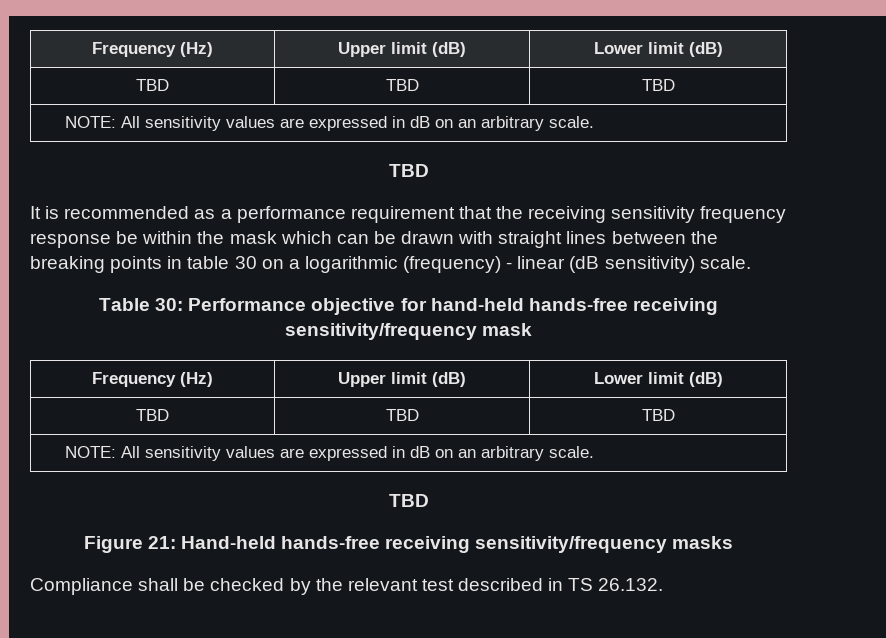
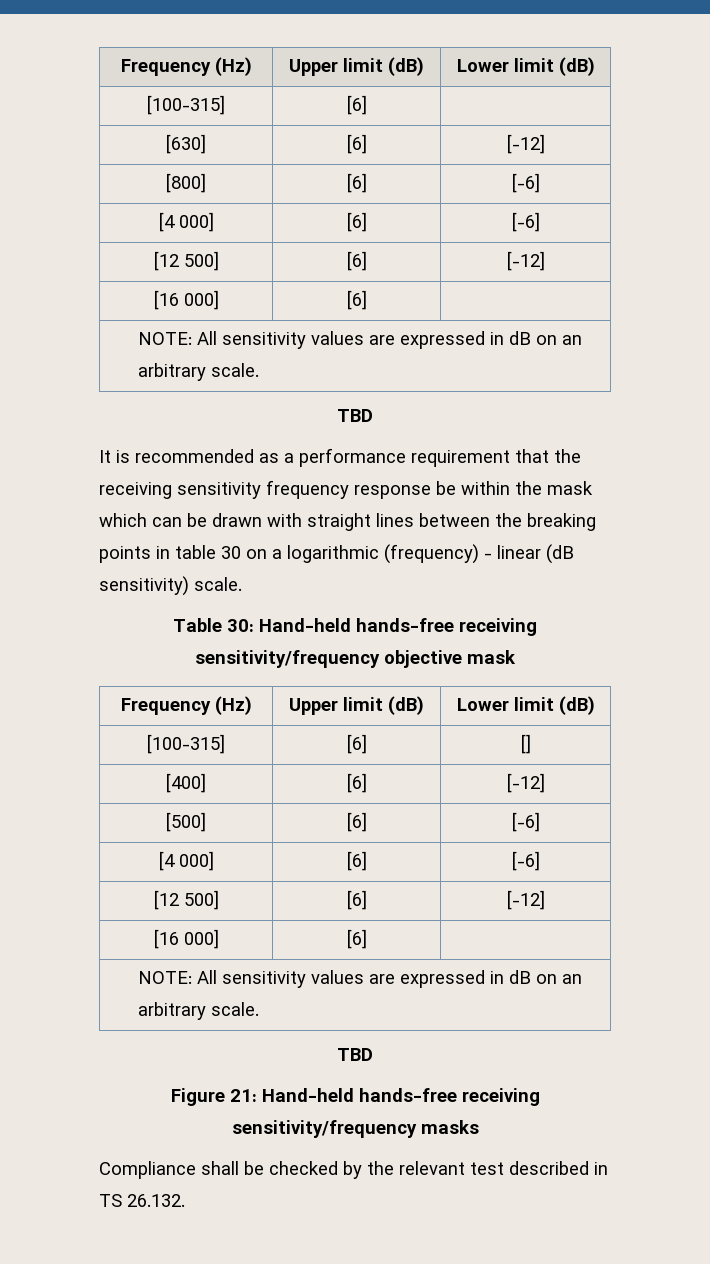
[92,42,213,57] [338,42,466,57] [593,42,723,57] [136,79,169,91] [385,79,419,91] [641,79,675,91] Frequency (Hz) | Upper limit (dB) | Lower limit (dB) // TBD | TBD | TBD -> [120,57,252,76] [289,57,424,76] [456,57,595,76] [147,95,225,115] [346,95,367,115] [166,134,206,154] [346,134,367,154] [506,134,545,154] [166,173,206,193] [346,173,367,193] [511,173,540,193] [158,212,214,232] [346,212,367,232] [511,212,540,232] [153,251,219,271] [346,251,367,271] [506,251,545,271] [153,290,219,310] [346,290,367,310] Frequency (Hz) | Upper limit (dB) | Lower limit (dB) // [100-315] | [6] | // [630] | [6] | [-12] // [800] | [6] | [-6] // [4 000] | [6] | [-6] // [12 500] | [6] | [-12] // [16 000] | [6] |
[188,298,718,315] [284,323,477,340] Performance objective for hand-held hands-free receiving sensitivity/frequency -> [259,618,537,636] [195,650,462,668] Hand-held hands-free receiving sensitivity/frequency objective
[136,409,169,421] [385,409,419,421] [641,409,675,421] TBD | TBD | TBD -> [147,734,225,754] [346,734,367,754] [520,734,531,754] [166,773,206,793] [346,773,367,793] [506,773,545,793] [166,812,206,832] [346,812,367,832] [511,812,540,832] [158,851,214,871] [346,851,367,871] [511,851,540,871] [153,890,219,910] [346,890,367,910] [506,890,545,910] [153,929,219,949] [346,929,367,949] [100-315] | [6] | [] // [400] | [6] | [-12] // [500] | [6] | [-6] // [4 000] | [6] | [-6] // [12 500] | [6] | [-12] // [16 000] | [6] |

